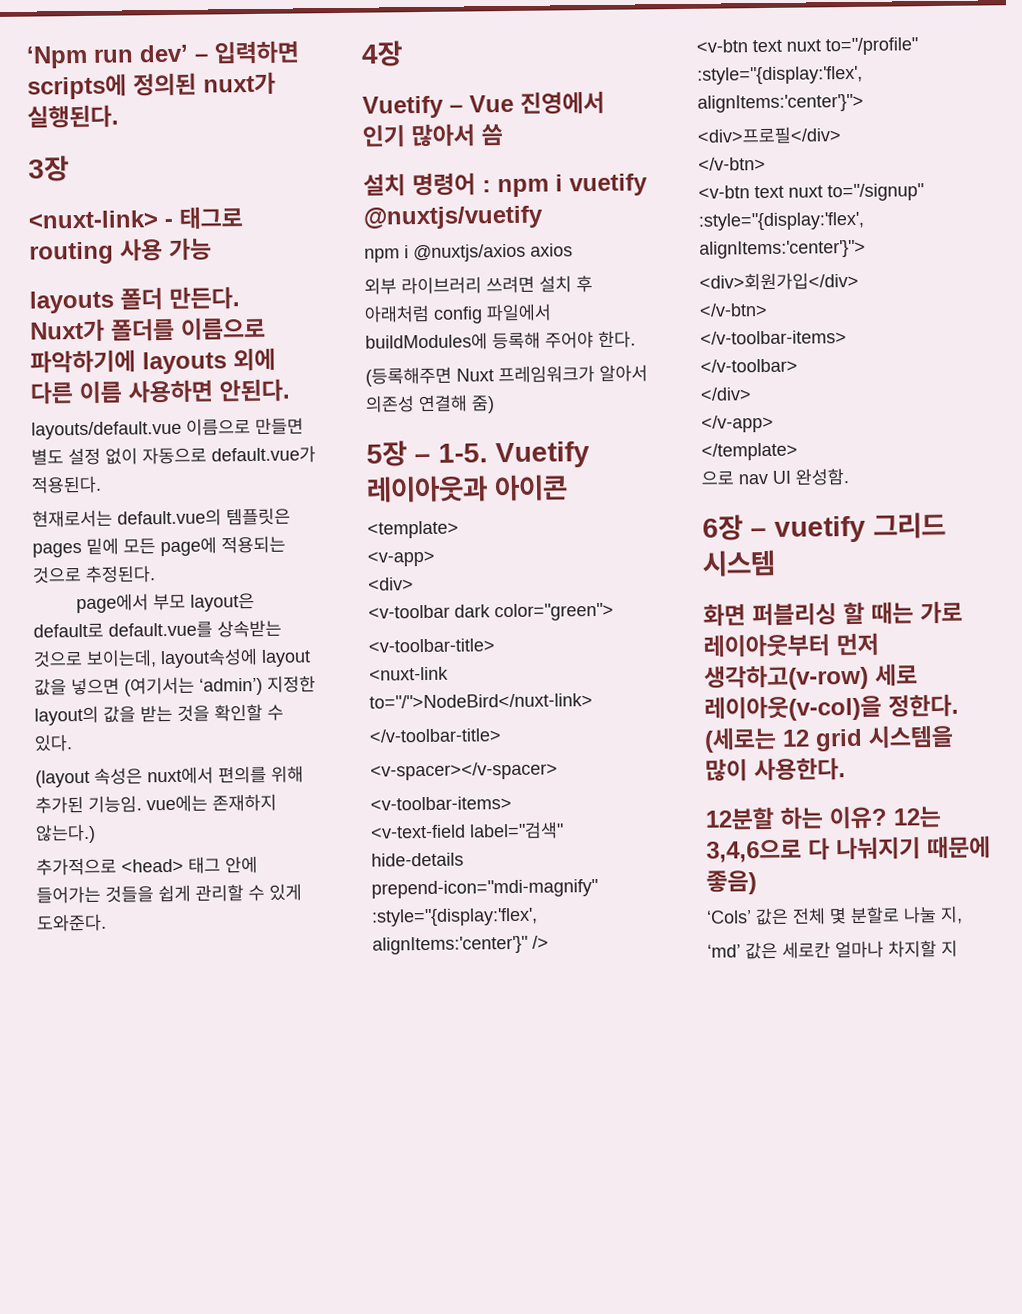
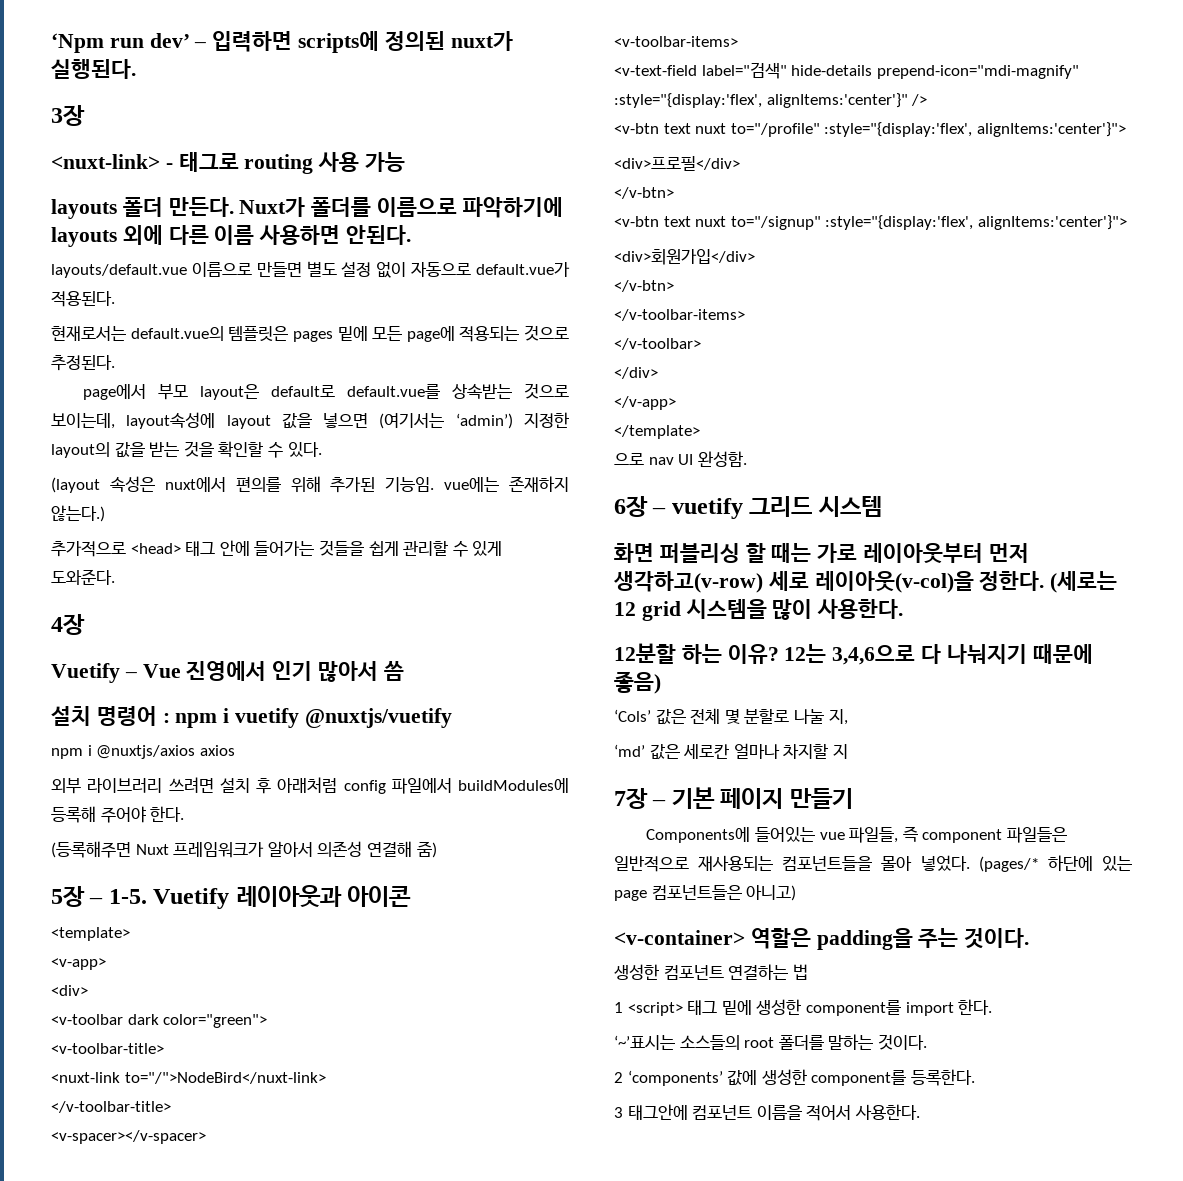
(958, 948) none -> [614,787,853,809] [646,826,1068,843] [614,855,1132,872] [614,885,797,901] [614,928,1030,950] [614,964,808,980] [614,999,993,1016] [614,1034,927,1050] [614,1069,975,1086] [614,1104,920,1121] // 7장 – 기본 페이지 만들기 // Components에 들어있는 vue 파일들, 즉 component 파일들은 일반적으로 재사용되는 컴포넌트들을 몰아 넣었다. (pages/* 하단에 있는 page 컴포넌트들은 아니고) // <v-container> 역할은 padding을 주는 것이다. // 생성한 컴포넌트 연결하는 법 // 1 <script> 태그 밑에 생성한 component를 import 한다. // ‘~’표시는 소스들의 root 폴더를 말하는 것이다. // 2 ‘components’ 값에 생성한 component를 등록한다. // 3 태그안에 컴포넌트 이름을 적어서 사용한다.

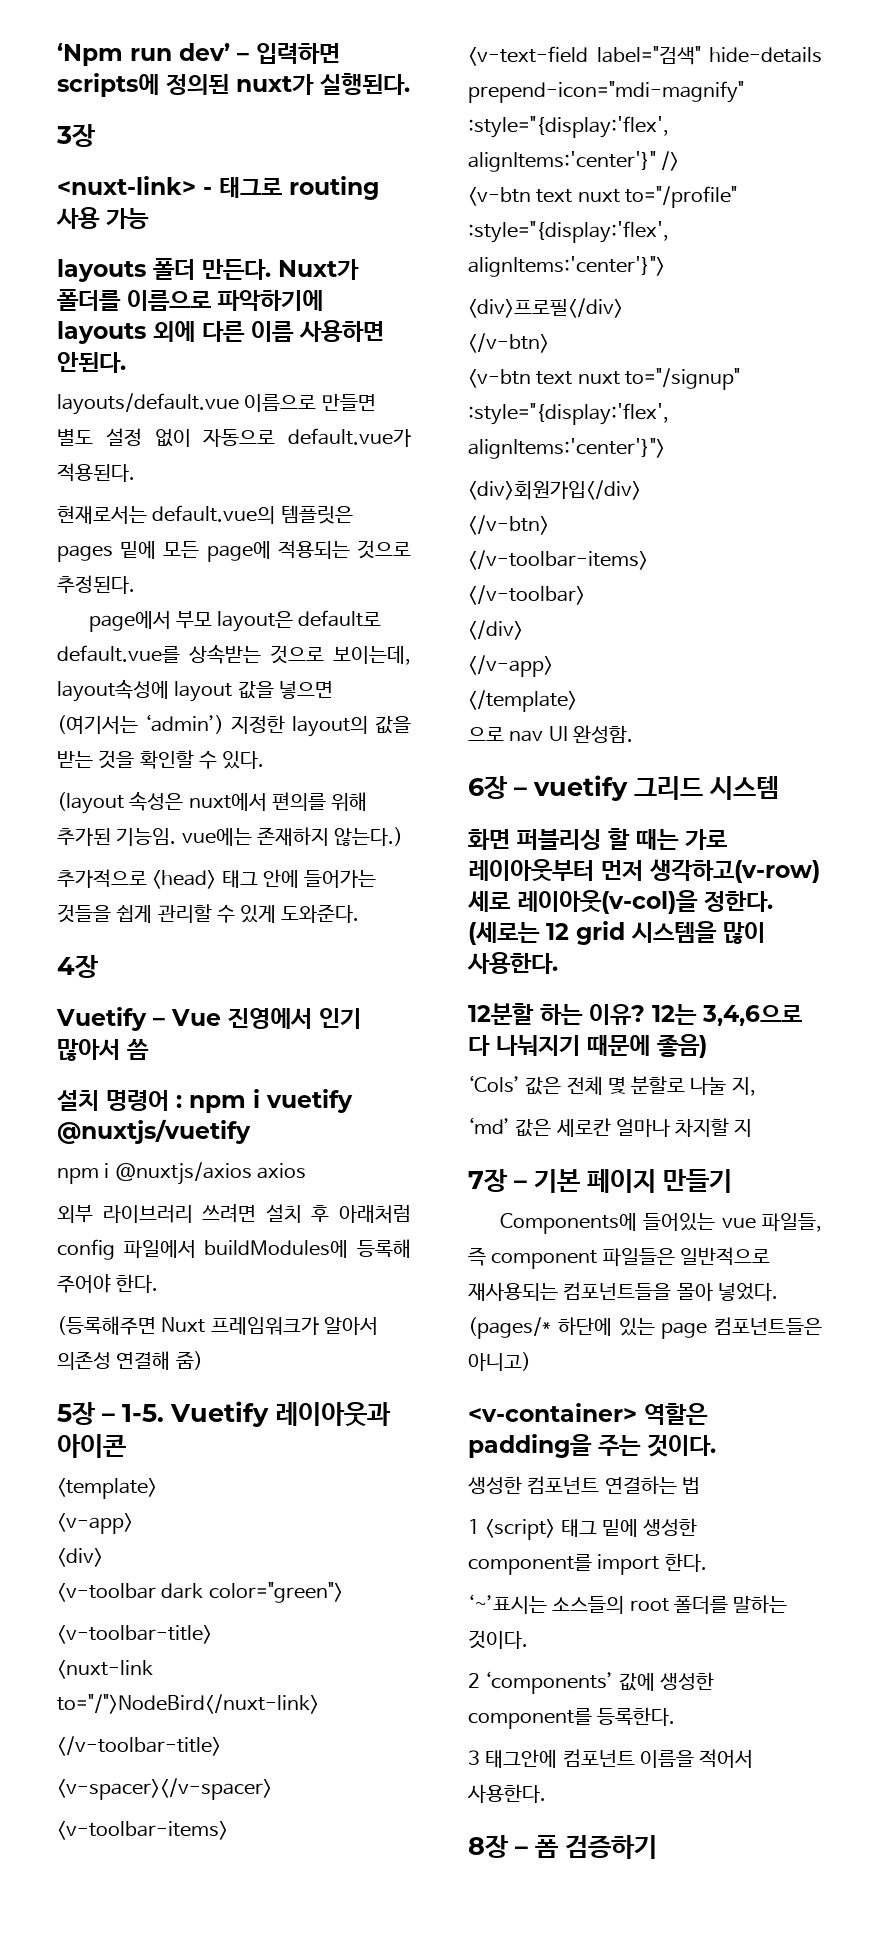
(920, 1112) none -> [468,1835,657,1859] // 8장 – 폼 검증하기

